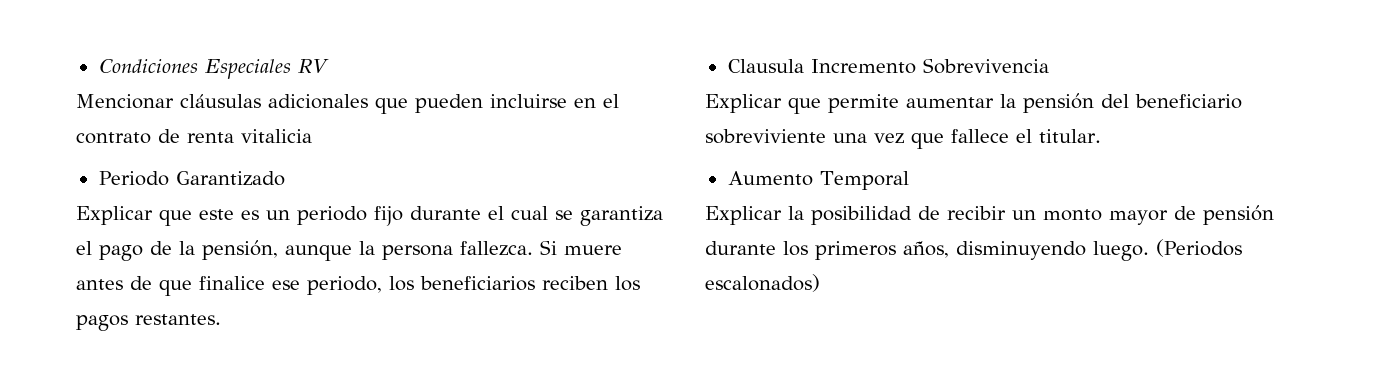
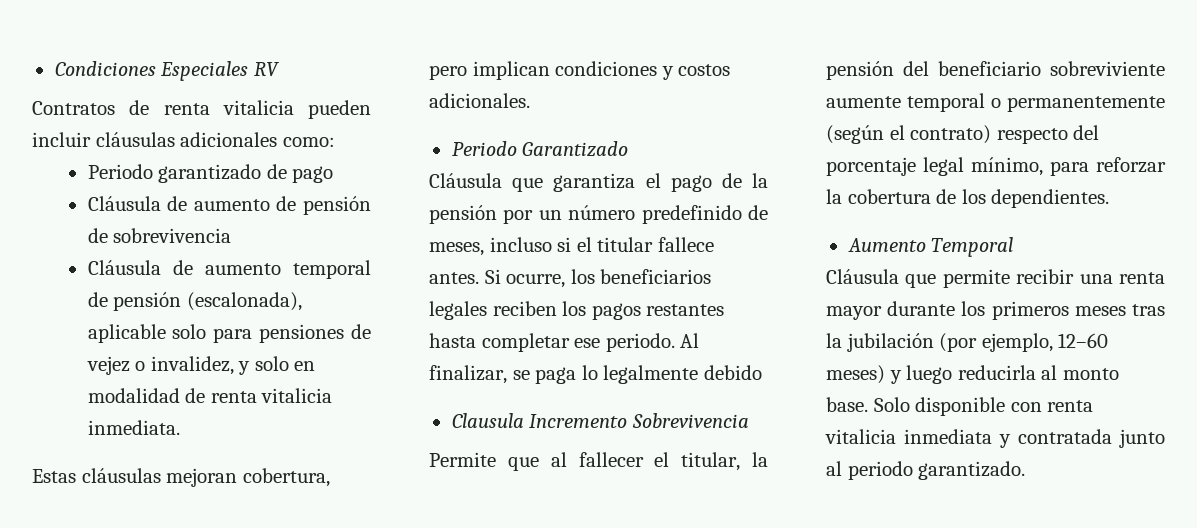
[76,94,619,114] [76,129,312,144] [98,171,285,186] [76,206,573,226] Mencionar cláusulas adicionales que pueden incluirse en el contrato de renta vitalicia // Periodo Garantizado // Explicar que este es un periodo fijo durante el cual se -> [32,100,371,119] [32,132,335,147] [87,164,334,183] [87,196,372,215] [87,228,232,243] [87,260,371,279] [87,292,302,311] [87,324,372,343] [86,356,316,375] [87,388,333,403] [87,420,180,435] [32,468,330,487] [429,61,731,80] [429,93,530,108] [451,141,629,157] [429,173,544,192] Contratos de renta vitalicia pueden incluir cláusulas adicionales como: // Periodo garantizado de pago // Cláusula de aumento de pensión de sobrevivencia // Cláusula de aumento temporal de pensión (escalonada), aplicable solo para pensiones de vejez o invalidez, y solo en modalidad de renta vitalicia inmediata. // Estas cláusulas mejoran cobertura, pero implican condiciones y costos adicionales. // Periodo Garantizado // Cláusula que
[202,240,622,261] [76,276,382,296] pensión, aunque la persona fallezca. Si muere antes de que finalice ese periodo, -> [429,205,768,224] [429,237,714,256] [429,269,566,288] pensión por un número predefinido de meses, incluso si el titular fallece antes. Si ocurre,
(535, 283) none -> [429,301,487,320] legales
[135,314,221,325] [727,58,1049,74] [705,94,994,114] restantes. // Clausula Incremento Sobrevivencia // Explicar que permite aumentar -> [646,304,725,316] [429,333,700,352] [429,365,762,384] [451,413,749,428] [429,452,741,471] restantes hasta completar ese periodo. Al finalizar, se paga lo legalmente debido // Clausula Incremento Sobrevivencia // Permite que al fallecer el titular,
[833,129,1101,149] [727,171,909,190] [705,205,1274,225] [705,239,1242,261] [705,274,820,292] una vez que fallece el titular. // Aumento Temporal // Explicar la posibilidad de recibir un monto mayor de pensión durante los primeros años, disminuyendo luego. (Periodos escalonados) -> [826,93,1165,112] [826,125,1100,144] [826,157,1166,176] [826,189,1110,208] [847,237,1014,257] [826,269,1165,288] [826,301,1165,320] [826,333,1109,352] [826,365,1119,384] [826,397,1094,416] [825,429,1165,448] [826,461,1026,480] aumente temporal o permanentemente (según el contrato) respecto del porcentaje legal mínimo, para reforzar la cobertura de los dependientes. // Aumento Temporal // Cláusula que permite recibir una renta mayor durante los primeros meses tras la jubilación (por ejemplo, 12–60 meses) y luego reducirla al monto base. Solo disponible con renta vitalicia inmediata y contratada junto al periodo garantizado.

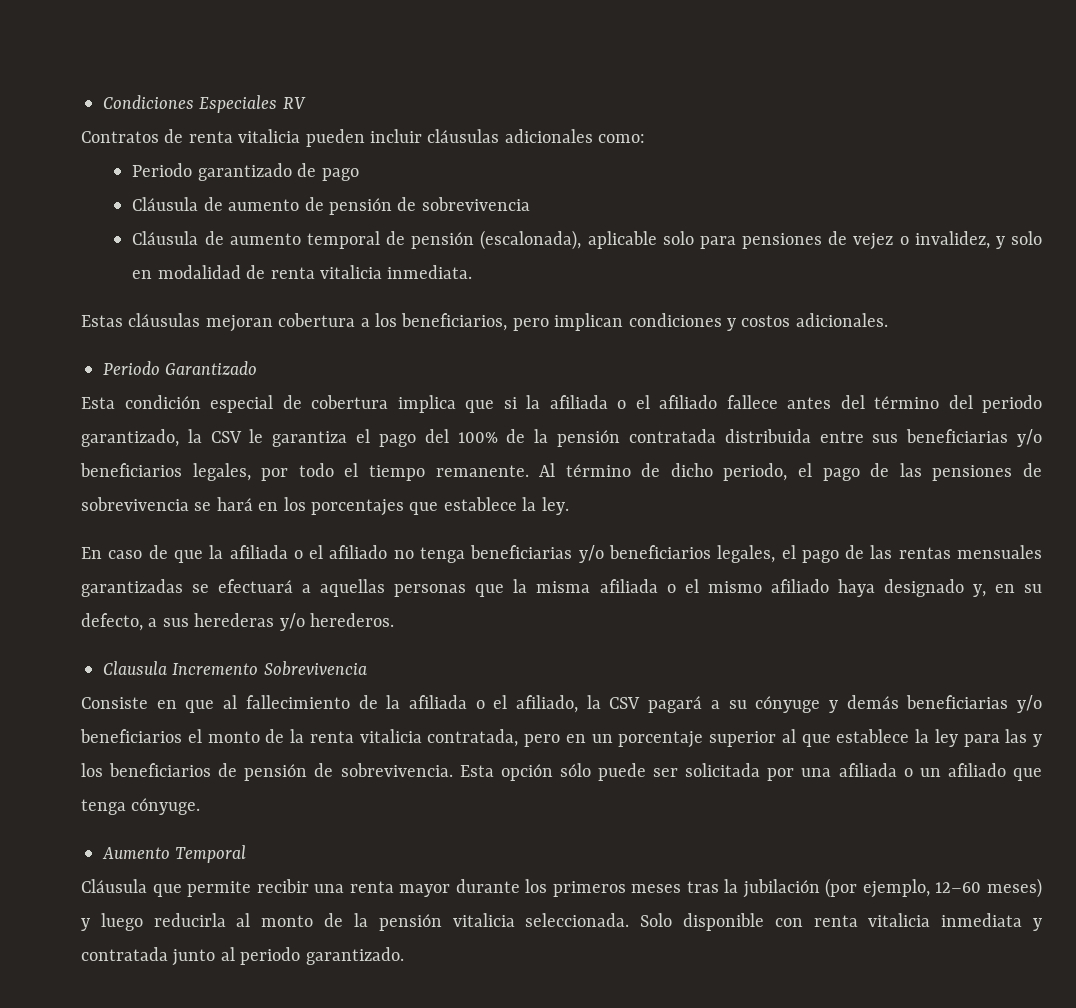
[242,468,330,487] cobertura, -> [278,313,508,331] cobertura a los beneficiarios,
[429,173,544,192] Cláusula que -> [81,395,1042,413] [81,429,264,447] Esta condición especial de cobertura implica que si la afiliada o el afiliado fallece antes del término del periodo garantizado, la CSV le
[721,173,768,188] [429,205,768,224] [429,237,714,256] [429,269,712,288] [429,301,725,320] [429,333,700,352] [429,365,762,384] [451,413,749,428] [429,452,768,471] [826,61,1165,80] [826,93,1165,112] [826,125,1100,144] [826,157,1166,176] [826,189,1110,208] de la pensión por un número predefinido de meses, incluso si el titular fallece antes. Si ocurre, los beneficiarios legales reciben los pagos restantes hasta completar ese periodo. Al finalizar, se paga lo legalmente debido // Clausula Incremento Sobrevivencia // Permite que al fallecer el titular, la pensión del beneficiario sobreviviente aumente temporal o permanentemente (según el contrato) respecto del porcentaje legal mínimo, para reforzar la cobertura de los dependientes. -> [424,429,1043,447] [80,463,1043,481] [81,497,569,516] [81,545,1042,563] [81,579,1042,597] [81,613,394,631] [103,661,367,676] [81,695,1043,713] [80,729,1042,748] [81,763,1042,781] [81,798,201,815] del 100% de la pensión contratada distribuida entre sus beneficiarias y/o beneficiarios legales, por todo el tiempo remanente. Al término de dicho periodo, el pago de las pensiones de sobrevivencia se hará en los porcentajes que establece la ley. // En caso de que la afiliada o el afiliado no tenga beneficiarias y/o beneficiarios legales, el pago de las rentas mensuales garantizadas se efectuará a aquellas personas que la misma afiliada o el mismo afiliado haya designado y, en su defecto, a sus herederas y/o herederos. // Clausula Incremento Sobrevivencia // Consiste en que al fallecimiento de la afiliada o el afiliado, la CSV pagará a su cónyuge y demás beneficiarias y/o beneficiarios el monto de la renta vitalicia contratada, pero en un porcentaje superior al que establece la ley para las y los beneficiarios de pensión de sobrevivencia. Esta opción sólo puede ser solicitada por una afiliada o un afiliado que tenga cónyuge.
[826,397,868,412] base. -> [324,913,630,931] de la pensión vitalicia seleccionada.

